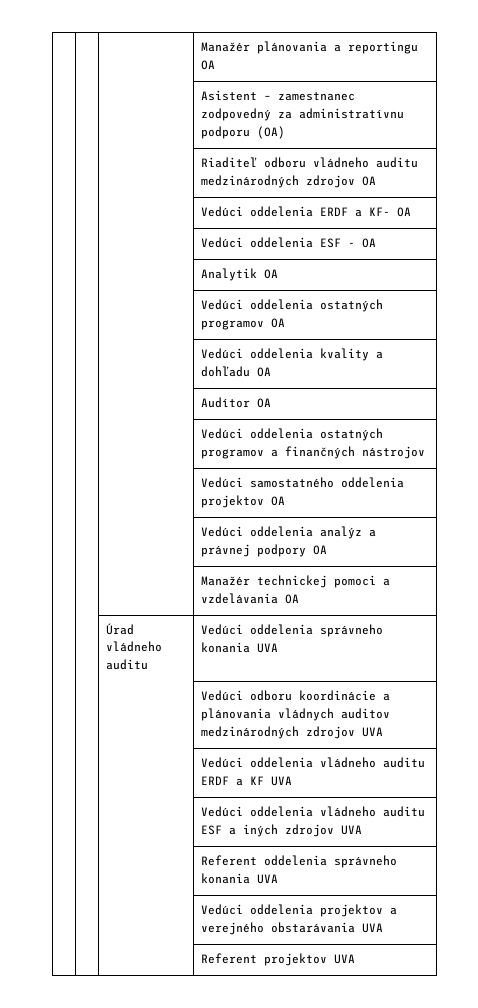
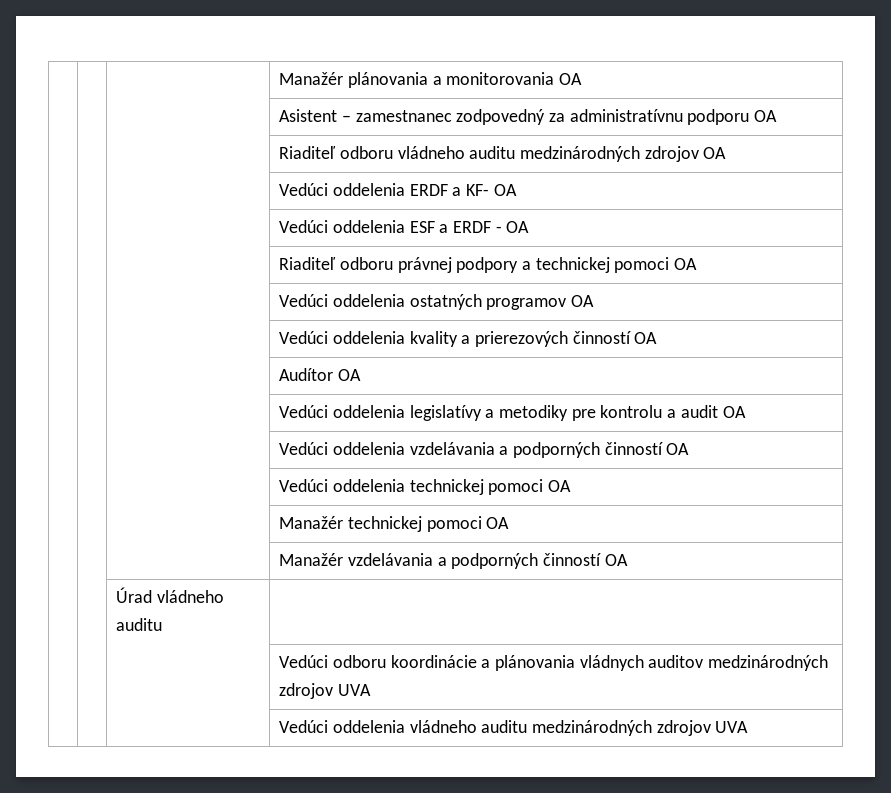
[348,41,419,54] reportingu -> [446,72,555,85] monitorovania
[257,126,286,139] (OA) -> [754,110,778,122] OA
(342, 243) none -> [439,221,492,233] a ERDF
[201,268,258,281] Analytik -> [279,257,670,273] Riaditeľ odboru právnej podpory a technickej pomoci
[201,366,251,377] dohľadu -> [475,331,631,347] prierezových činností
[320,428,384,441] [201,446,426,459] [201,477,405,488] [201,495,286,508] [201,526,377,539] [201,544,328,557] [201,575,391,588] [201,593,279,604] ostatných programov a finančných nástrojov // | | | Vedúci samostatného oddelenia projektov OA // | | | Vedúci oddelenia analýz a právnej podpory OA // | | | Manažér technickej pomoci a vzdelávania -> [409,405,746,421] [279,442,690,458] [279,479,572,495] [279,516,510,532] [279,553,602,569] legislatívy a metodiky pre kontrolu a audit OA // | | | Vedúci oddelenia vzdelávania a podporných činností OA // | | | Vedúci oddelenia technickej pomoci OA // | | | Manažér technickej pomoci OA // | | | Manažér vzdelávania a podporných činností
[201,624,384,637] [201,642,279,653] Vedúci oddelenia správneho konania UVA -> (163, 624) none
[201,776,293,786] [201,806,426,817] [201,824,363,837] [201,855,398,868] [201,873,279,884] [201,904,398,917] [201,922,384,935] [201,953,328,966] ERDF a KF UVA // | | | Vedúci oddelenia vládneho auditu ESF a iných zdrojov UVA // | | | Referent oddelenia správneho konania UVA // | | | Vedúci oddelenia projektov a verejného obstarávania UVA // | | | Referent projektov -> [532,720,711,736] medzinárodných zdrojov

